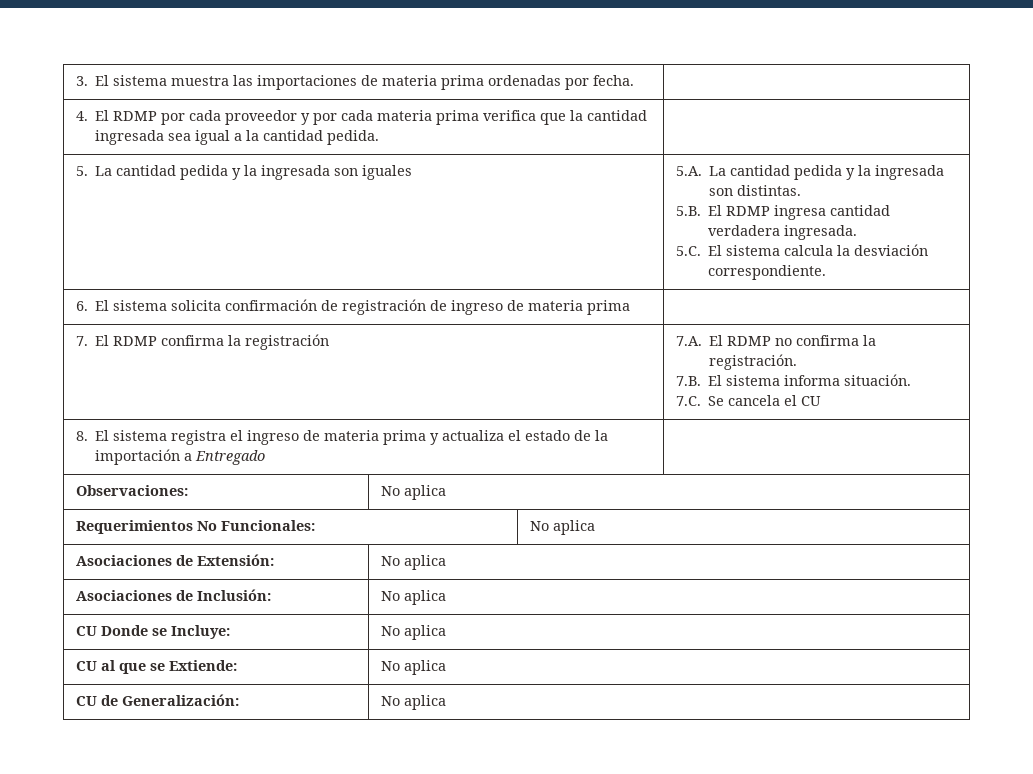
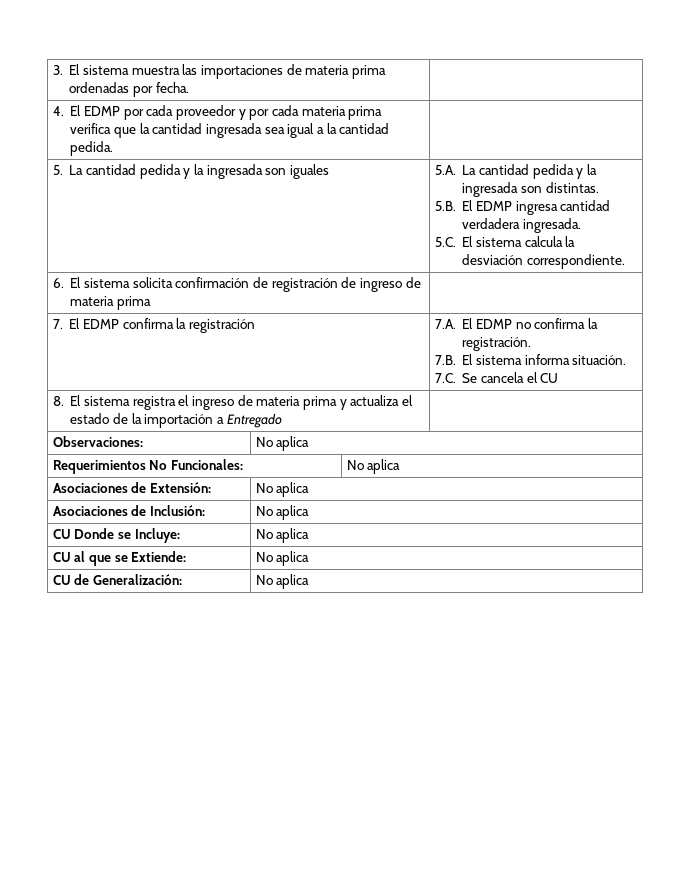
[112,111,157,121] RDMP -> [84,106,121,116] EDMP
[725,206,770,216] RDMP -> [476,201,513,211] EDMP
[112,336,157,346] RDMP -> [83,319,120,329] EDMP
[726,336,771,346] RDMP -> [476,319,513,329] EDMP

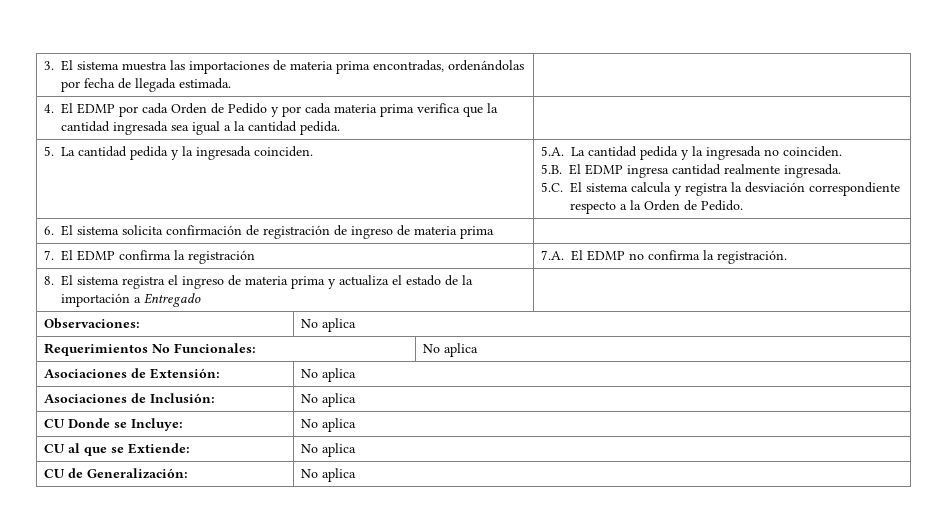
[69,82,189,97] ordenadas por fecha. -> [372,60,524,72] [60,78,231,92] encontradas, ordenándolas por fecha de llegada estimada.
[175,105,236,120] proveedor -> [170,103,267,114] Orden de Pedido
[265,164,329,179] son iguales -> [253,146,313,157] coinciden.
[521,182,599,193] son distintas. -> [763,146,842,157] no coinciden.
[462,218,521,229] verdadera -> [723,164,780,174] realmente
[565,236,576,247] [462,254,626,269] la desviación correspondiente. -> [673,182,900,196] [569,200,743,214] y registra la desviación correspondiente respecto a la Orden de Pedido.
[434,354,627,365] [434,372,559,383] // 7.B. El sistema informa situación. // 7.C. Se cancela el CU -> (787, 257) none

